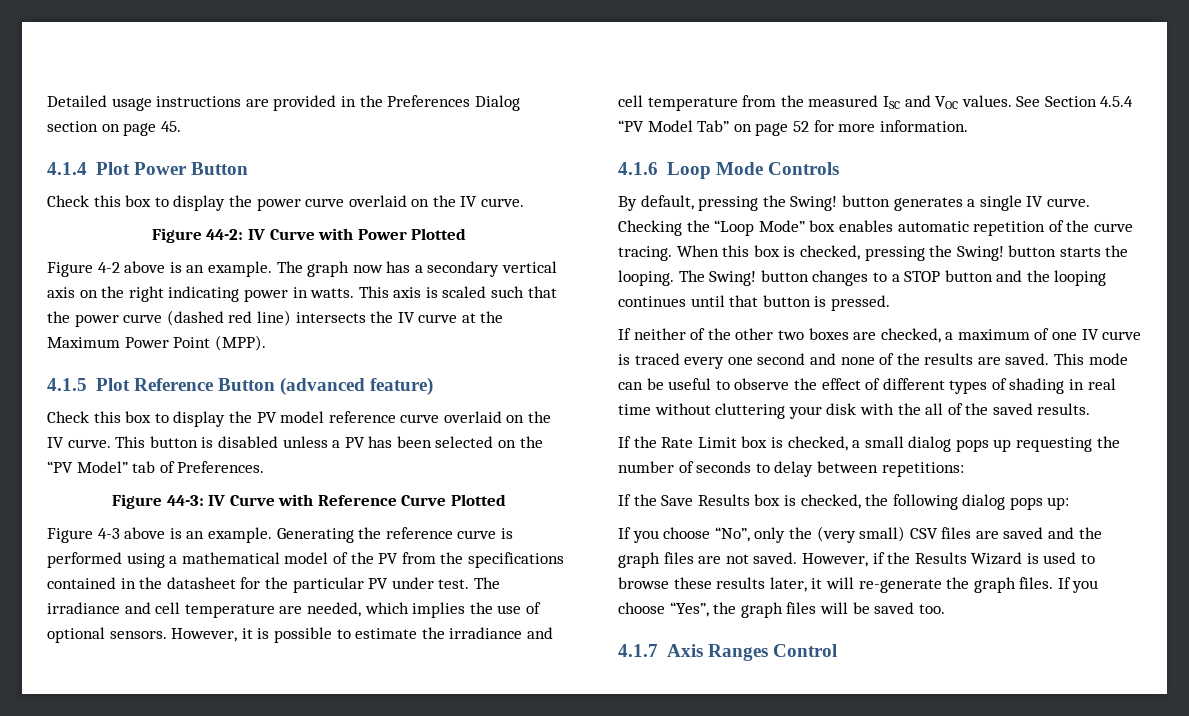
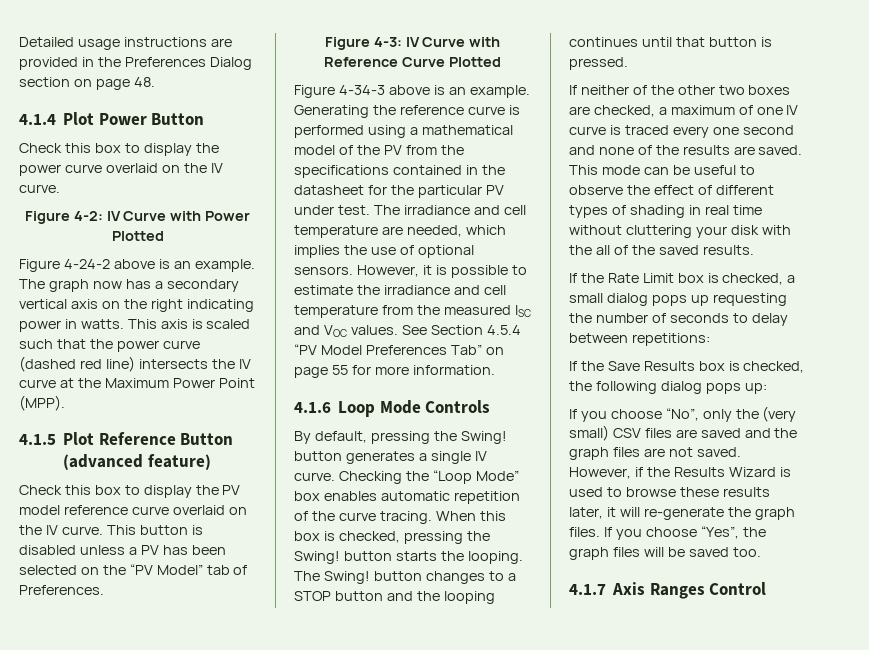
[160,121,181,132] 45. -> [133,77,155,87] 48.
[206,229,244,240] 44-2: -> [73,211,103,221] 4-2:
[97,262,120,273] 4-2 -> [63,259,110,269] 4-24-2
[166,495,204,506] 44-3: -> [373,37,402,47] 4-3:
[97,528,120,539] 4-3 -> [338,85,385,95] 4-34-3
(693, 126) none -> [365,345,447,355] Preferences
[792,121,809,132] 52 -> [331,365,348,375] 55

